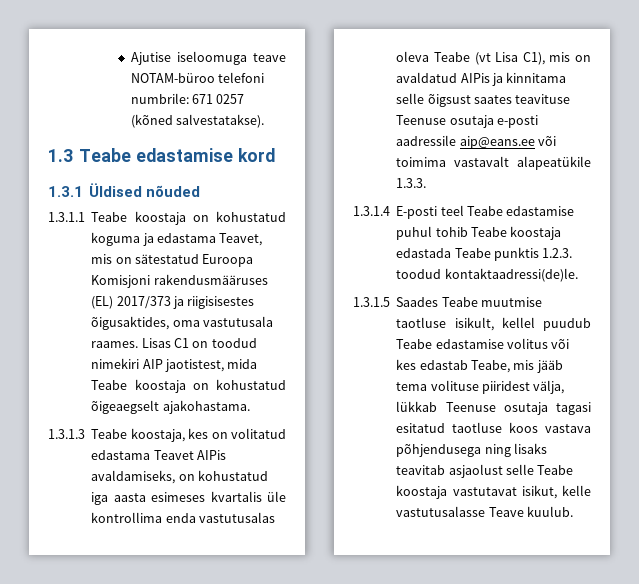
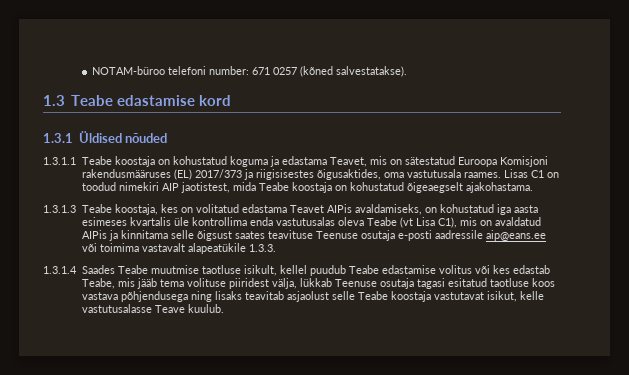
[130,51,286,65] Ajutise iseloomuga teave -> (91, 70) none
[130,93,189,104] numbrile: -> [208,66,249,75] number:
[396,205,575,219] [396,226,562,240] [396,247,573,261] [396,268,578,282] [353,297,390,307] E-posti teel Teabe edastamise puhul tohib Teabe koostaja edastada Teabe punktis 1.2.3. toodud kontaktaadressi(de)le. // 1.3.1.5 -> (77, 270) none

